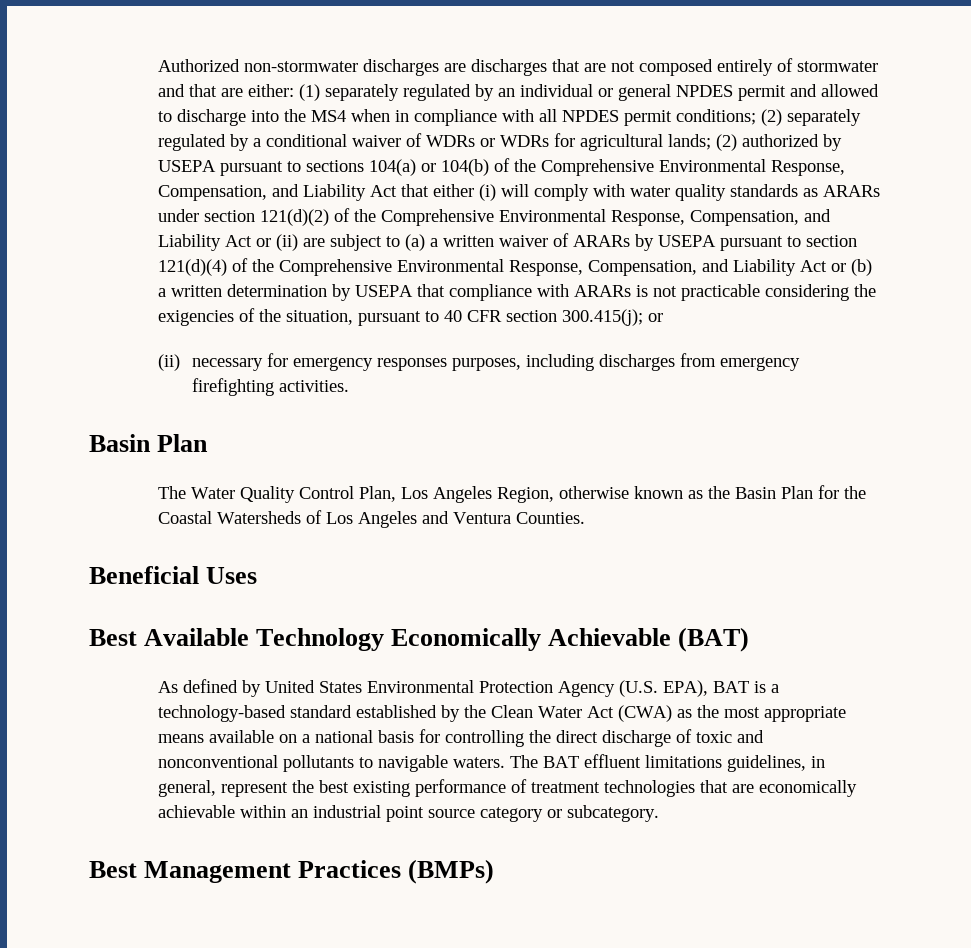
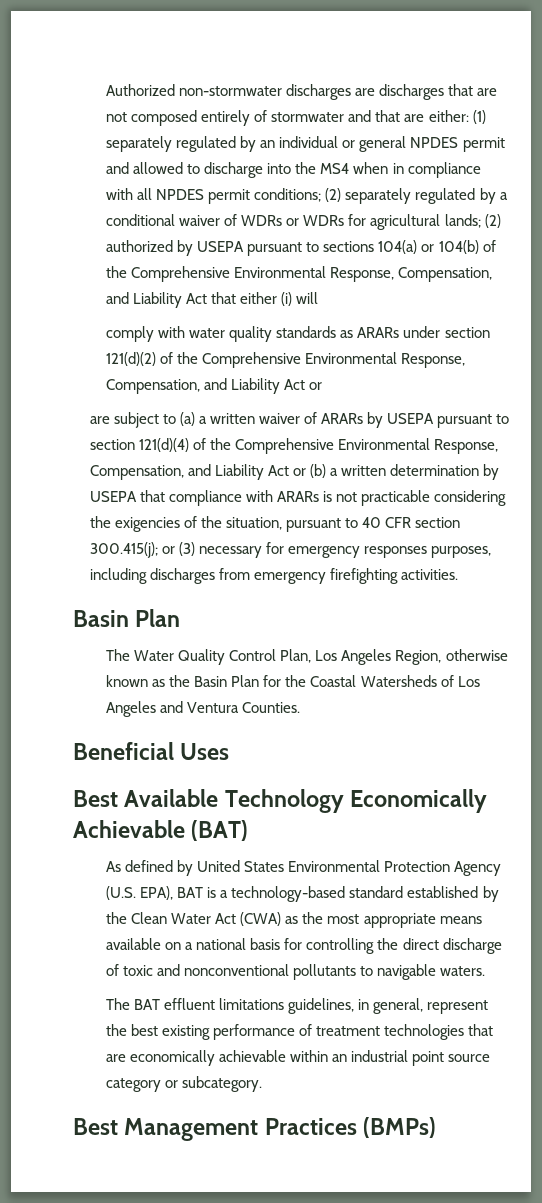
(529, 190) none -> (319, 298) //
[275,234,298,251] (ii) -> (323, 386) //
[157,354,180,371] // (ii) -> [178,542,195,556] (3)
(505, 762) none -> (486, 971) //

